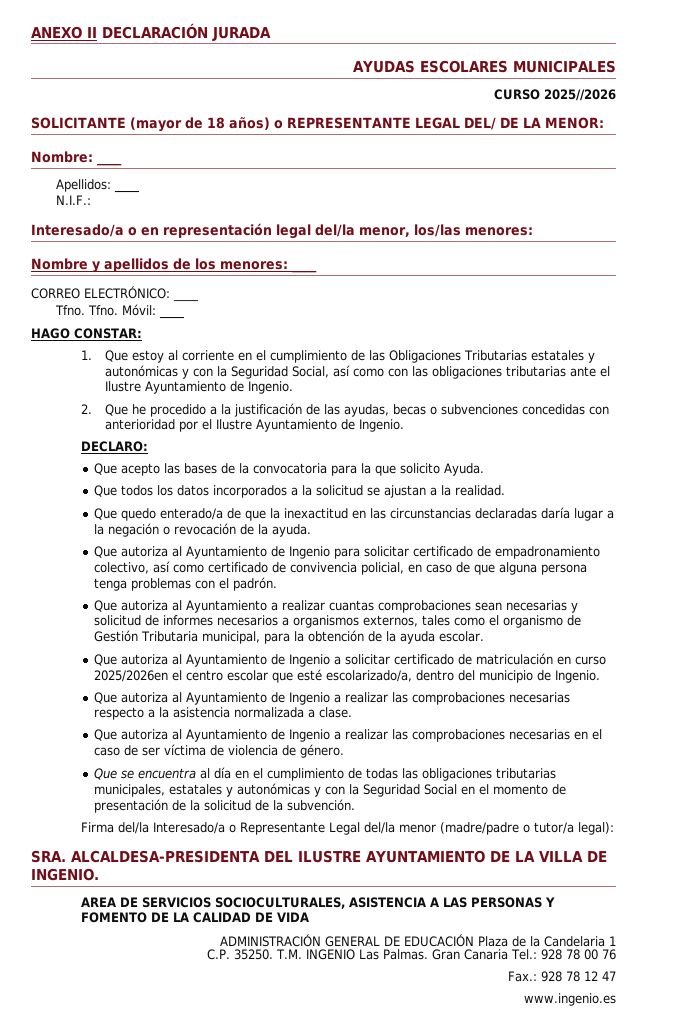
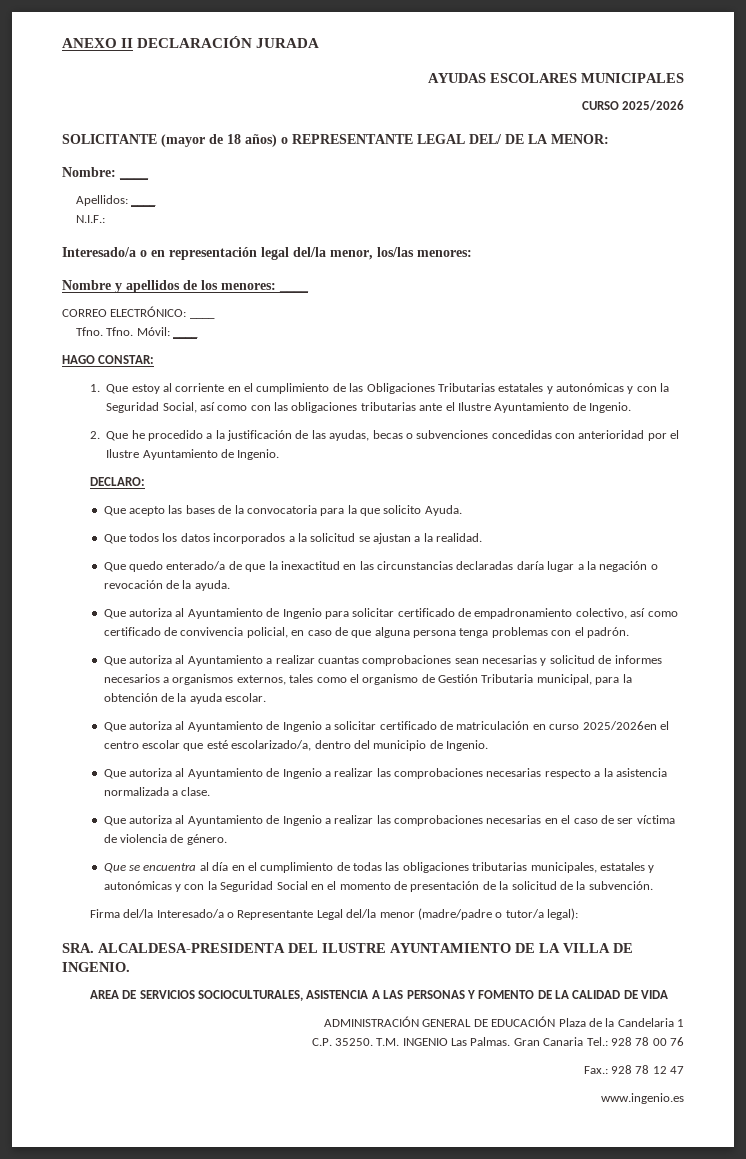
[544,89,616,101] 2025//2026 -> [622,100,684,111] 2025/2026

